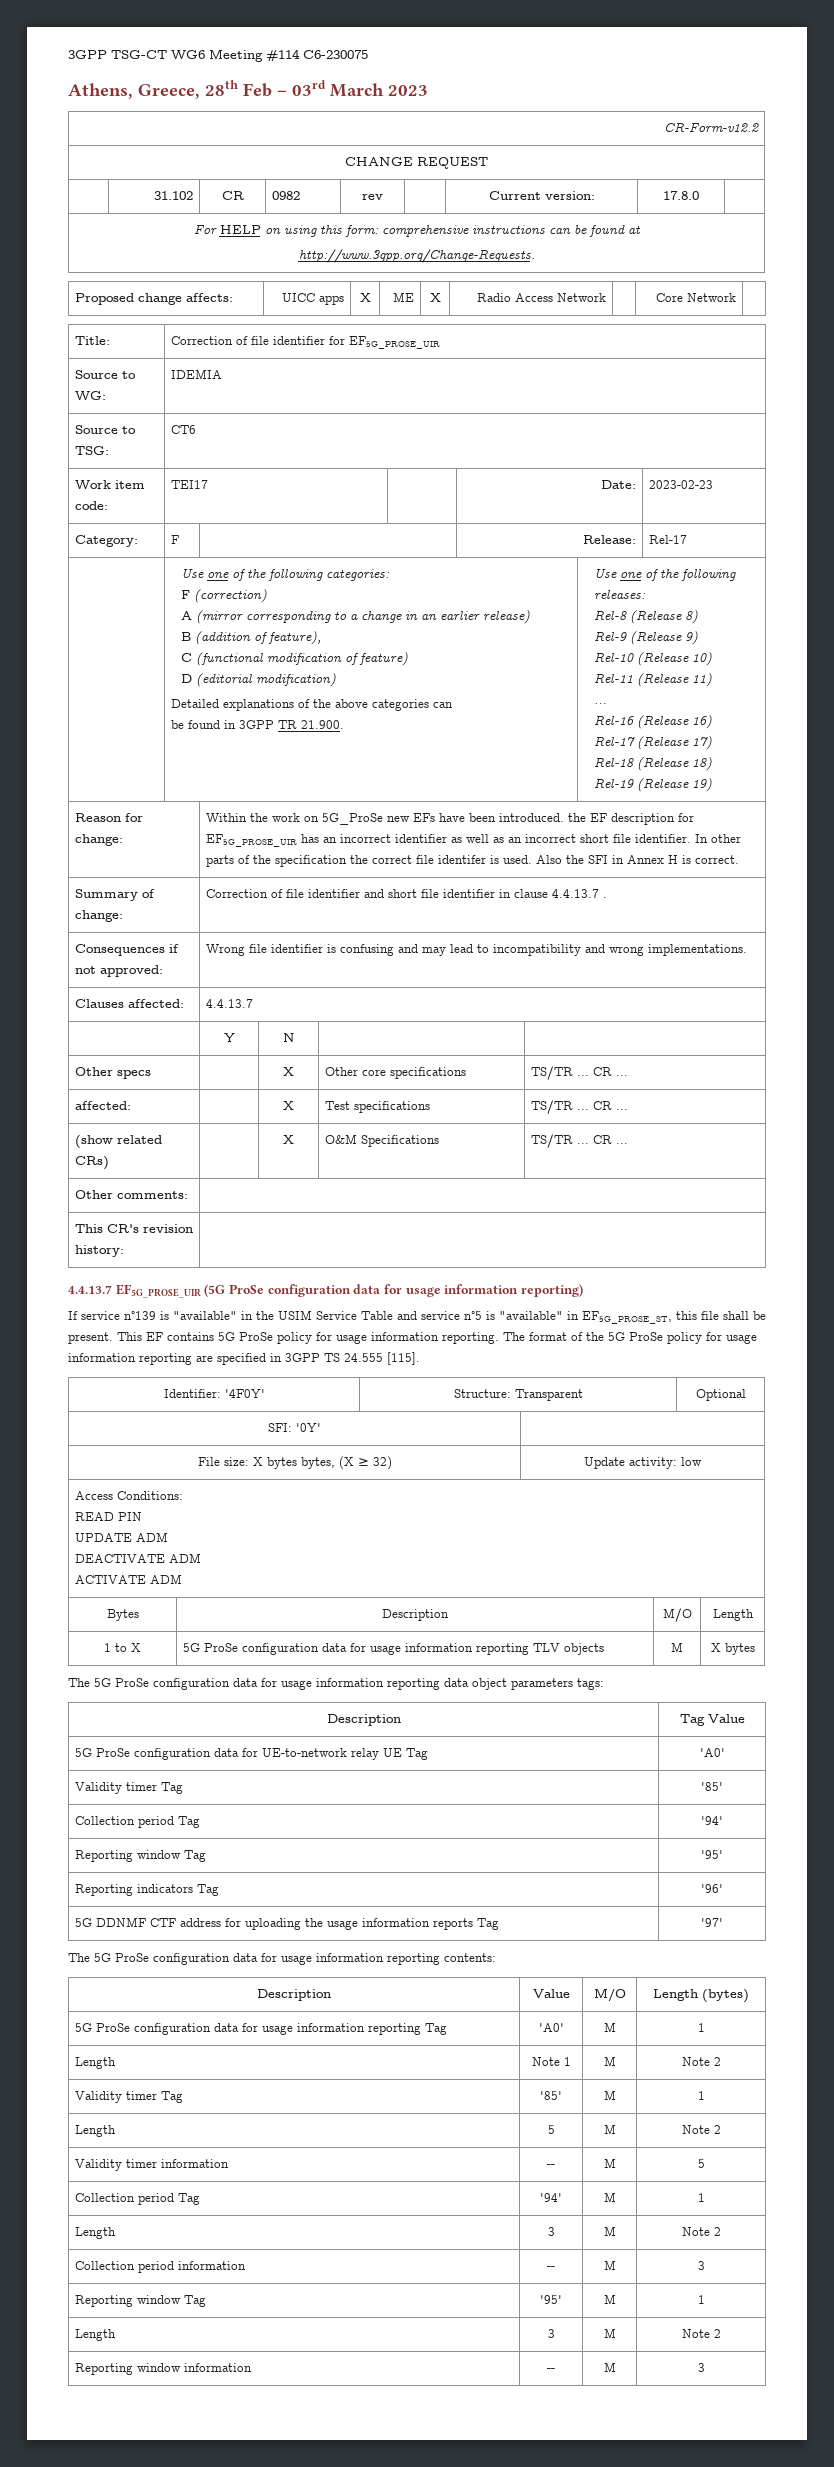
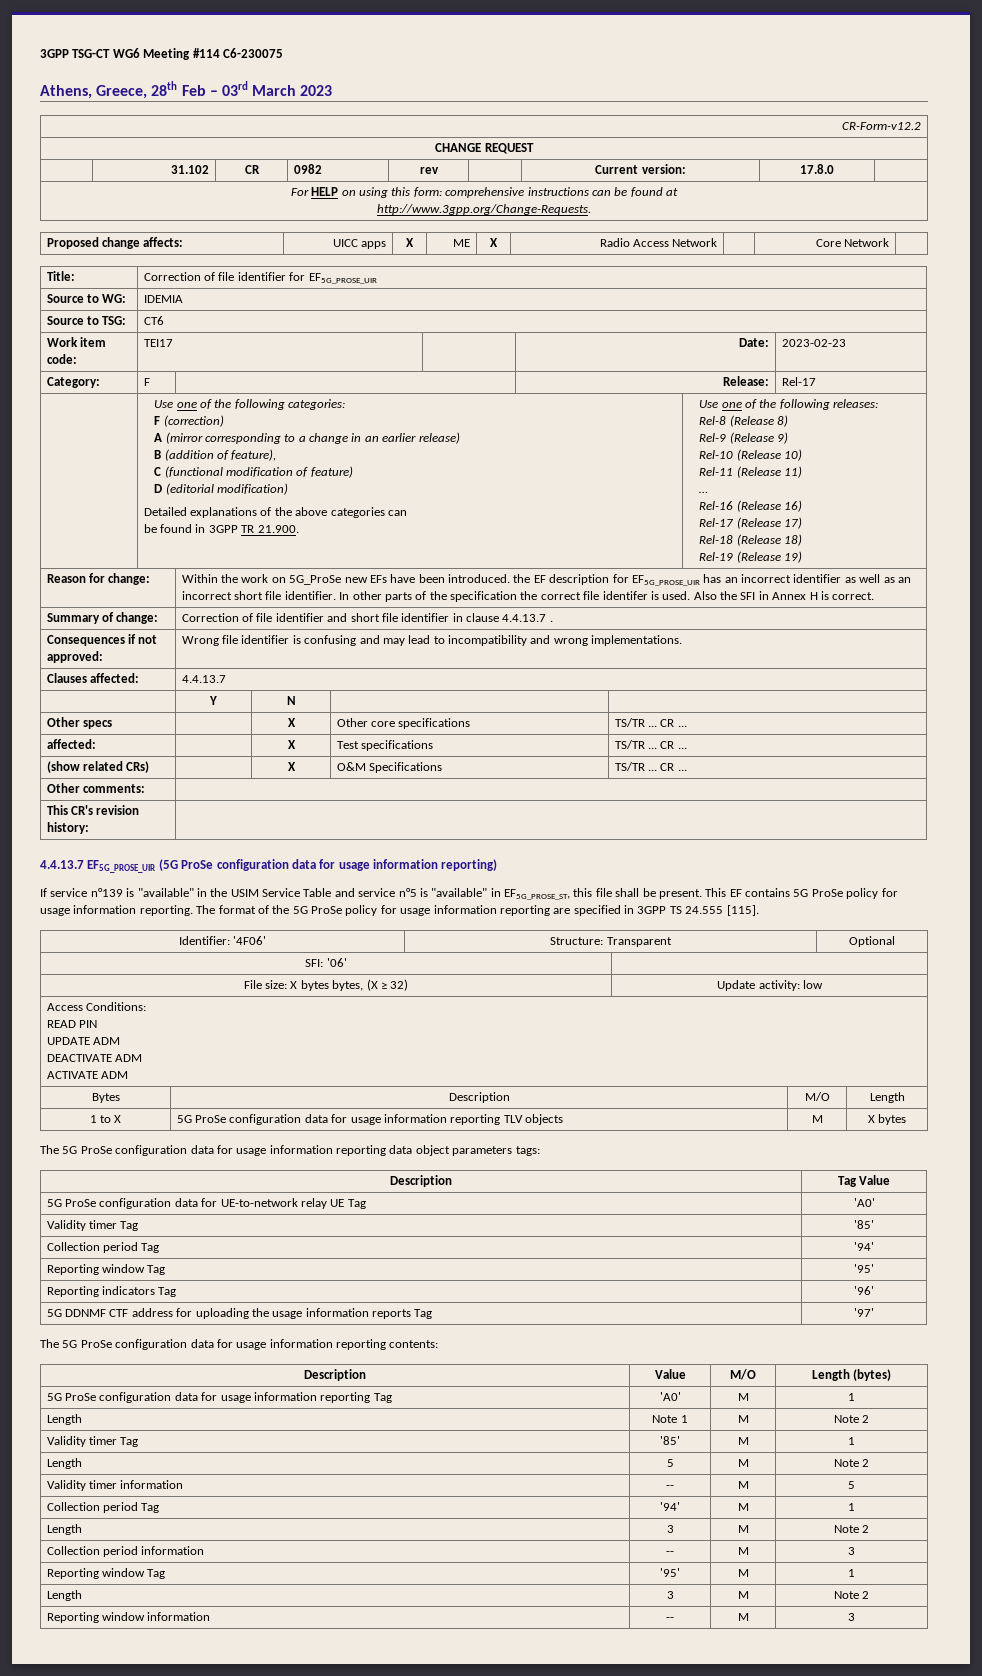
[224,1389,265,1398] '4F0Y' -> [233,936,267,945] '4F06'
[296,1423,321,1432] '0Y' -> [326,958,347,967] '06'

